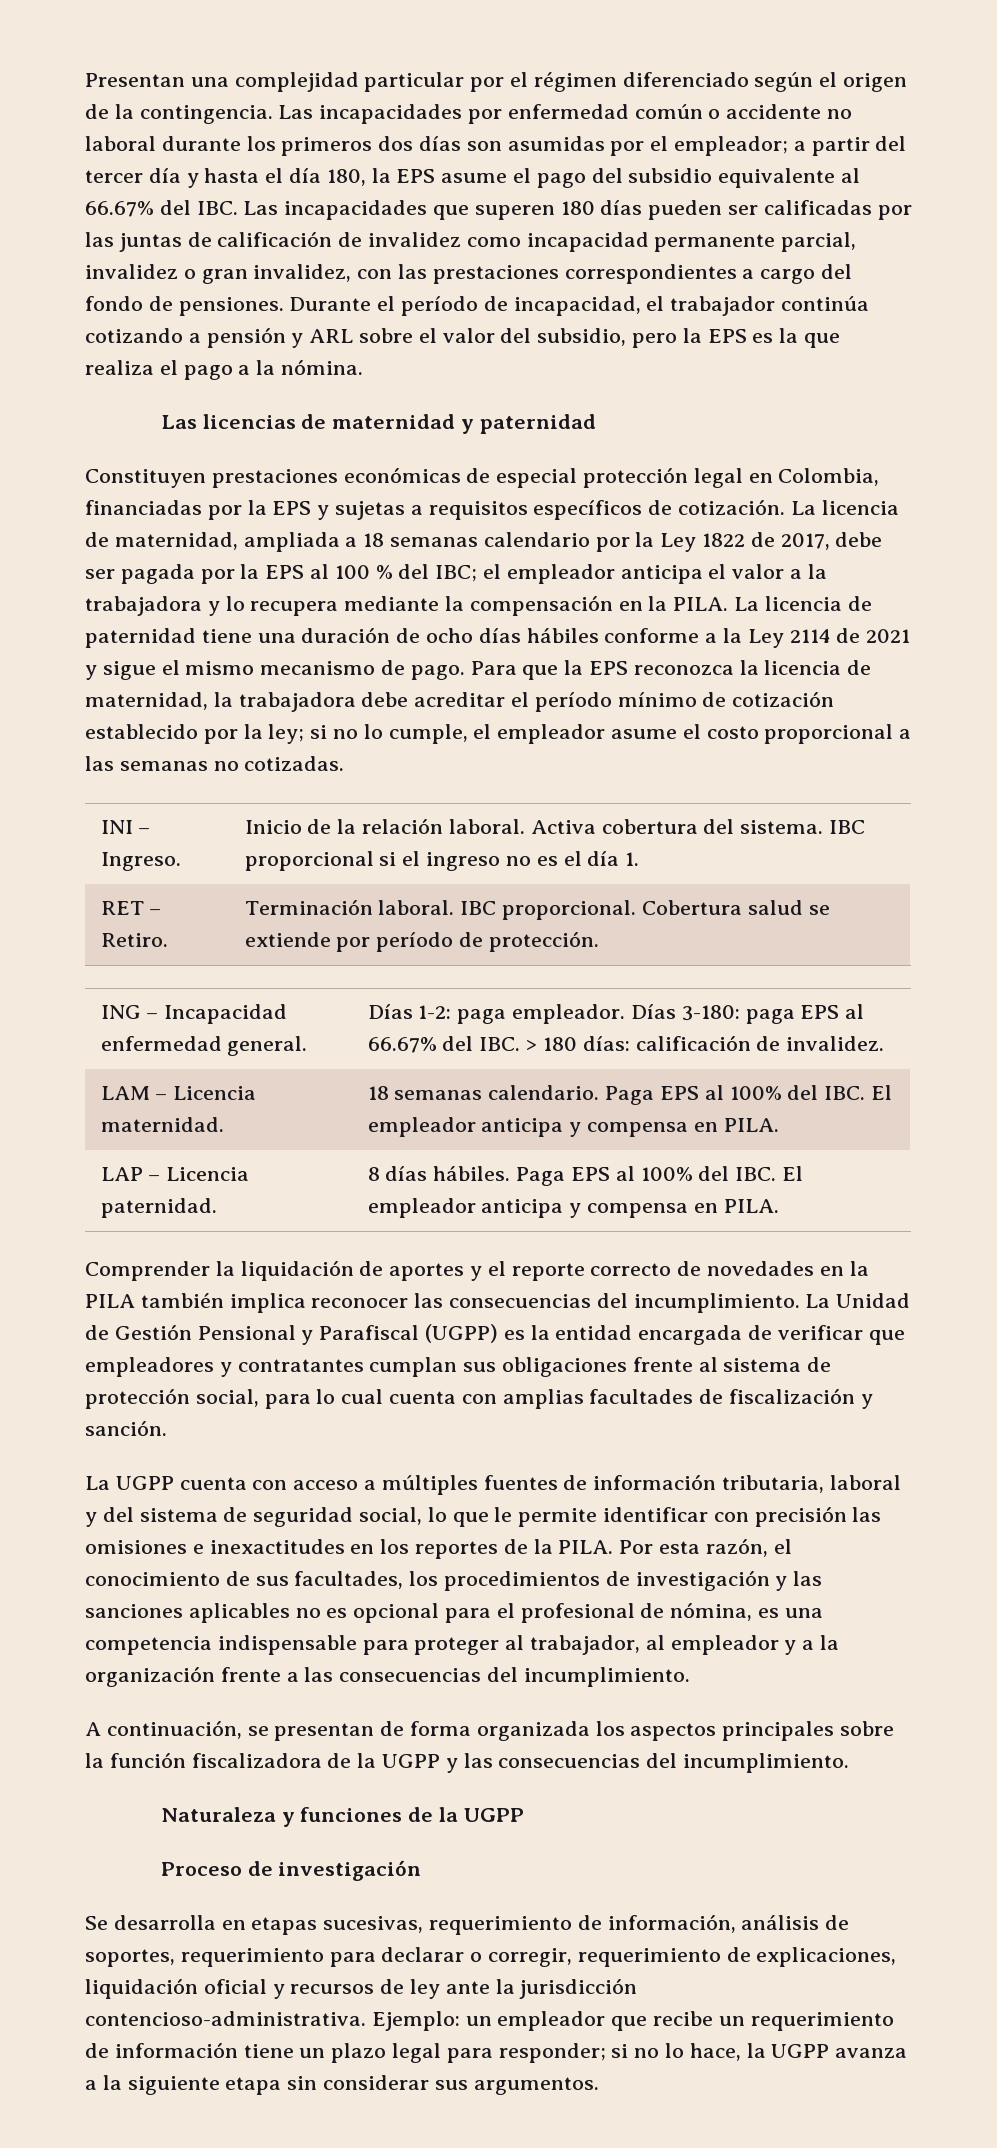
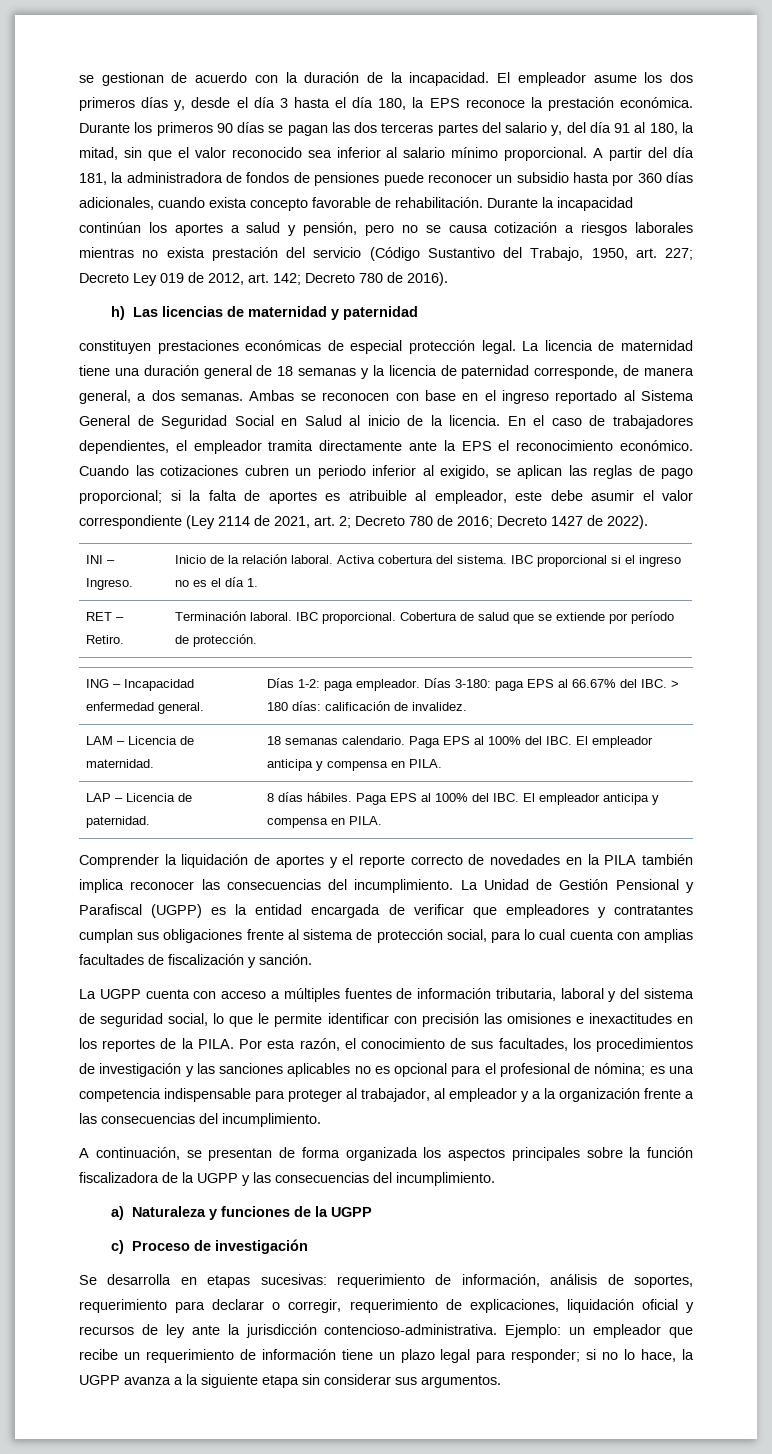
[85,72,908,92] [85,104,853,124] [85,136,907,156] [85,168,199,188] Presentan una complejidad particular por el régimen diferenciado según el origen de la contingencia. Las incapacidades por enfermedad común o accidente no laboral durante los primeros dos días son asumidas por el empleador; a partir del tercer día y -> [79,72,693,86] [79,97,288,111] se gestionan de acuerdo con la duración de la incapacidad. El empleador asume los dos primeros días y, desde el día 3
[441,168,861,188] [85,200,912,220] [85,231,857,252] [85,264,853,284] [85,296,870,316] [85,327,841,348] [85,359,364,380] asume el pago del subsidio equivalente al 66.67% del IBC. Las incapacidades que superen 180 días pueden ser calificadas por las juntas de calificación de invalidez como incapacidad permanente parcial, invalidez o gran invalidez, con las prestaciones correspondientes a cargo del fondo de pensiones. Durante el período de incapacidad, el trabajador continúa cotizando a pensión y ARL sobre el valor del subsidio, pero la EPS es la que realiza el pago a la nómina. // -> [465,97,693,111] [79,122,694,136] [79,147,694,161] [79,172,693,186] [79,197,633,211] [79,222,693,236] [79,247,693,261] [79,272,448,286] [111,306,126,320] reconoce la prestación económica. Durante los primeros 90 días se pagan las dos terceras partes del salario y, del día 91 al 180, la mitad, sin que el valor reconocido sea inferior al salario mínimo proporcional. A partir del día 181, la administradora de fondos de pensiones puede reconocer un subsidio hasta por 360 días adicionales, cuando exista concepto favorable de rehabilitación. Durante la incapacidad continúan los aportes a salud y pensión, pero no se causa cotización a riesgos laborales mientras no exista prestación del servicio (Código Sustantivo del Trabajo, 1950, art. 227; Decreto Ley 019 de 2012, art. 142; Decreto 780 de 2016). // h)
[85,469,206,488] Constituyen -> [79,340,151,354] constituyen
[693,468,880,488] [85,499,899,520] [85,532,883,552] [85,564,827,584] [85,595,872,616] [85,627,911,648] [85,660,872,680] [85,691,835,712] [85,724,912,744] [85,756,345,771] legal en Colombia, financiadas por la EPS y sujetas a requisitos específicos de cotización. La licencia de maternidad, ampliada a 18 semanas calendario por la Ley 1822 de 2017, debe ser pagada por la EPS al 100 % del IBC; el empleador anticipa el valor a la trabajadora y lo recupera mediante la compensación en la PILA. La licencia de paternidad tiene una duración de ocho días hábiles conforme a la Ley 2114 de 2021 y sigue el mismo mecanismo de pago. Para que la EPS reconozca la licencia de maternidad, la trabajadora debe acreditar el período mínimo de cotización establecido por la ley; si no lo cumple, el empleador asume el costo proporcional a las semanas no cotizadas. -> [481,340,694,354] [79,365,694,379] [79,390,694,404] [79,415,694,429] [79,440,693,454] [79,465,693,479] [79,490,693,504] [79,515,648,529] legal. La licencia de maternidad tiene una duración general de 18 semanas y la licencia de paternidad corresponde, de manera general, a dos semanas. Ambas se reconocen con base en el ingreso reportado al Sistema General de Seguridad Social en Salud al inicio de la licencia. En el caso de trabajadores dependientes, el empleador tramita directamente ante la EPS el reconocimiento económico. Cuando las cotizaciones cubren un periodo inferior al exigido, se aplican las reglas de pago proporcional; si la falta de aportes es atribuible al empleador, este debe asumir el valor correspondiente (Ley 2114 de 2021, art. 2; Decreto 780 de 2016; Decreto 1427 de 2022).
[747,900,803,915] salud -> [460,612,535,624] de salud que
(257, 1093) none -> [180,736,195,745] de
(250, 1174) none -> [178,793,193,802] de
[670,1602,753,1621] nómina, -> [594,1063,646,1076] nómina;
(850, 1763) none -> [111,1206,125,1220] a)
(524, 1815) none -> [111,1240,125,1254] c)
[323,1916,424,1933] sucesivas, -> [260,1274,327,1285] sucesivas:

